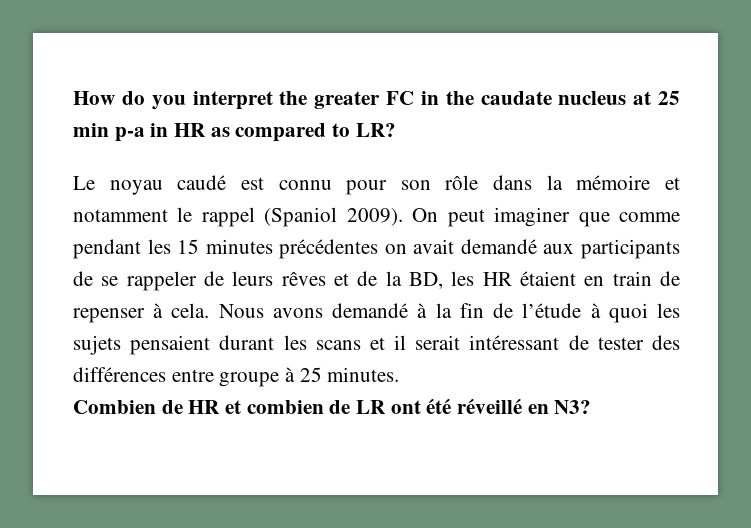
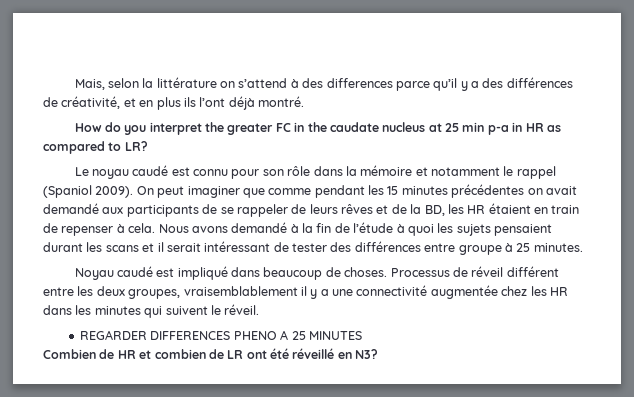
(73, 98) none -> [74,77,573,91] [43,96,304,110] Mais, selon la littérature on s’attend à des differences parce qu’il y a des différences de créativité, et en plus ils l’ont déjà montré. //
(400, 374) none -> [74,266,559,280] [43,285,568,299] [43,304,260,318] [80,330,362,340] // Noyau caudé est impliqué dans beaucoup de choses. Processus de réveil différent entre les deux groupes, vraisemblablement il y a une connectivité augmentée chez les HR dans les minutes qui suivent le réveil. // REGARDER DIFFERENCES PHENO A 25 MINUTES

